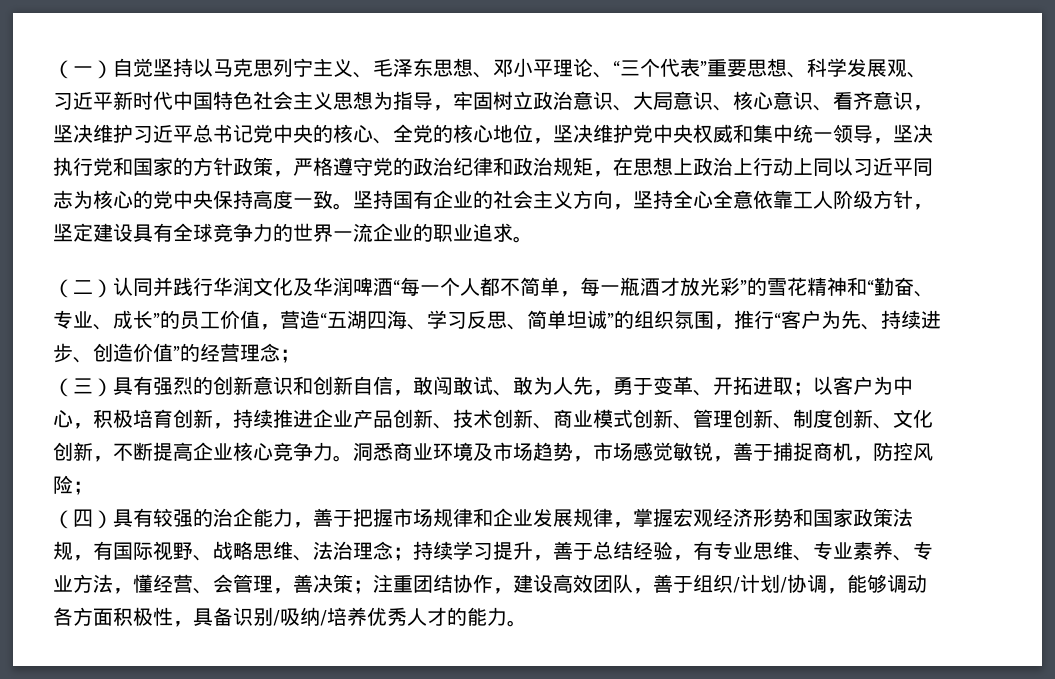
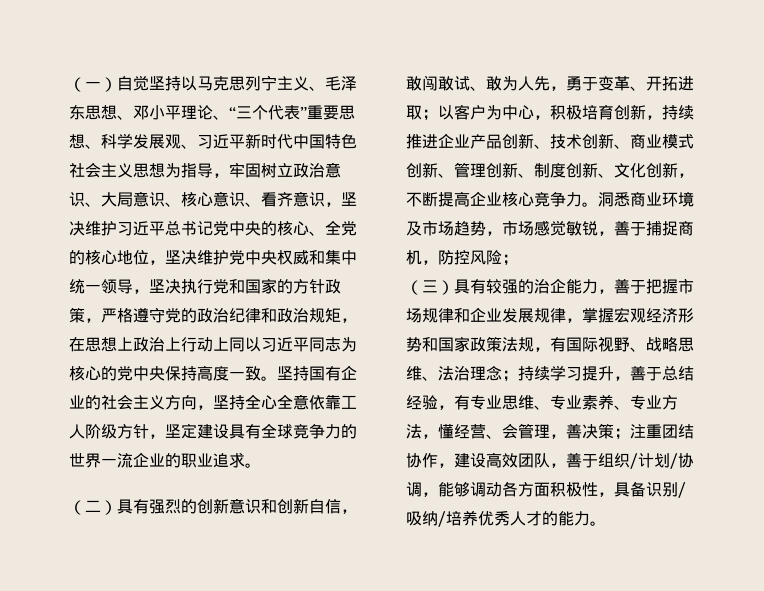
[113,277,934,297] [53,310,941,330] [53,343,300,363] [53,378,113,397] 认同并践行华润文化及华润啤酒“每一个人都不简单，每一瓶酒才放光彩”的雪花精神和“勤奋、专业、成长”的员工价值，营造“五湖四海、学习反思、简单坦诚”的组织氛围，推行“客户为先、持续进步、创造价值”的经营理念； // （三） -> (117, 507) none
[73,509,93,527] 四 -> [422,280,438,293] 三

